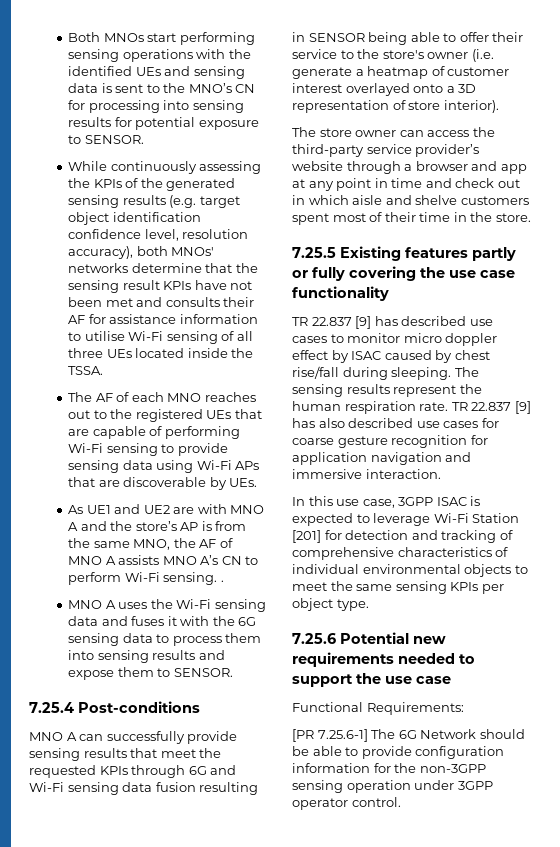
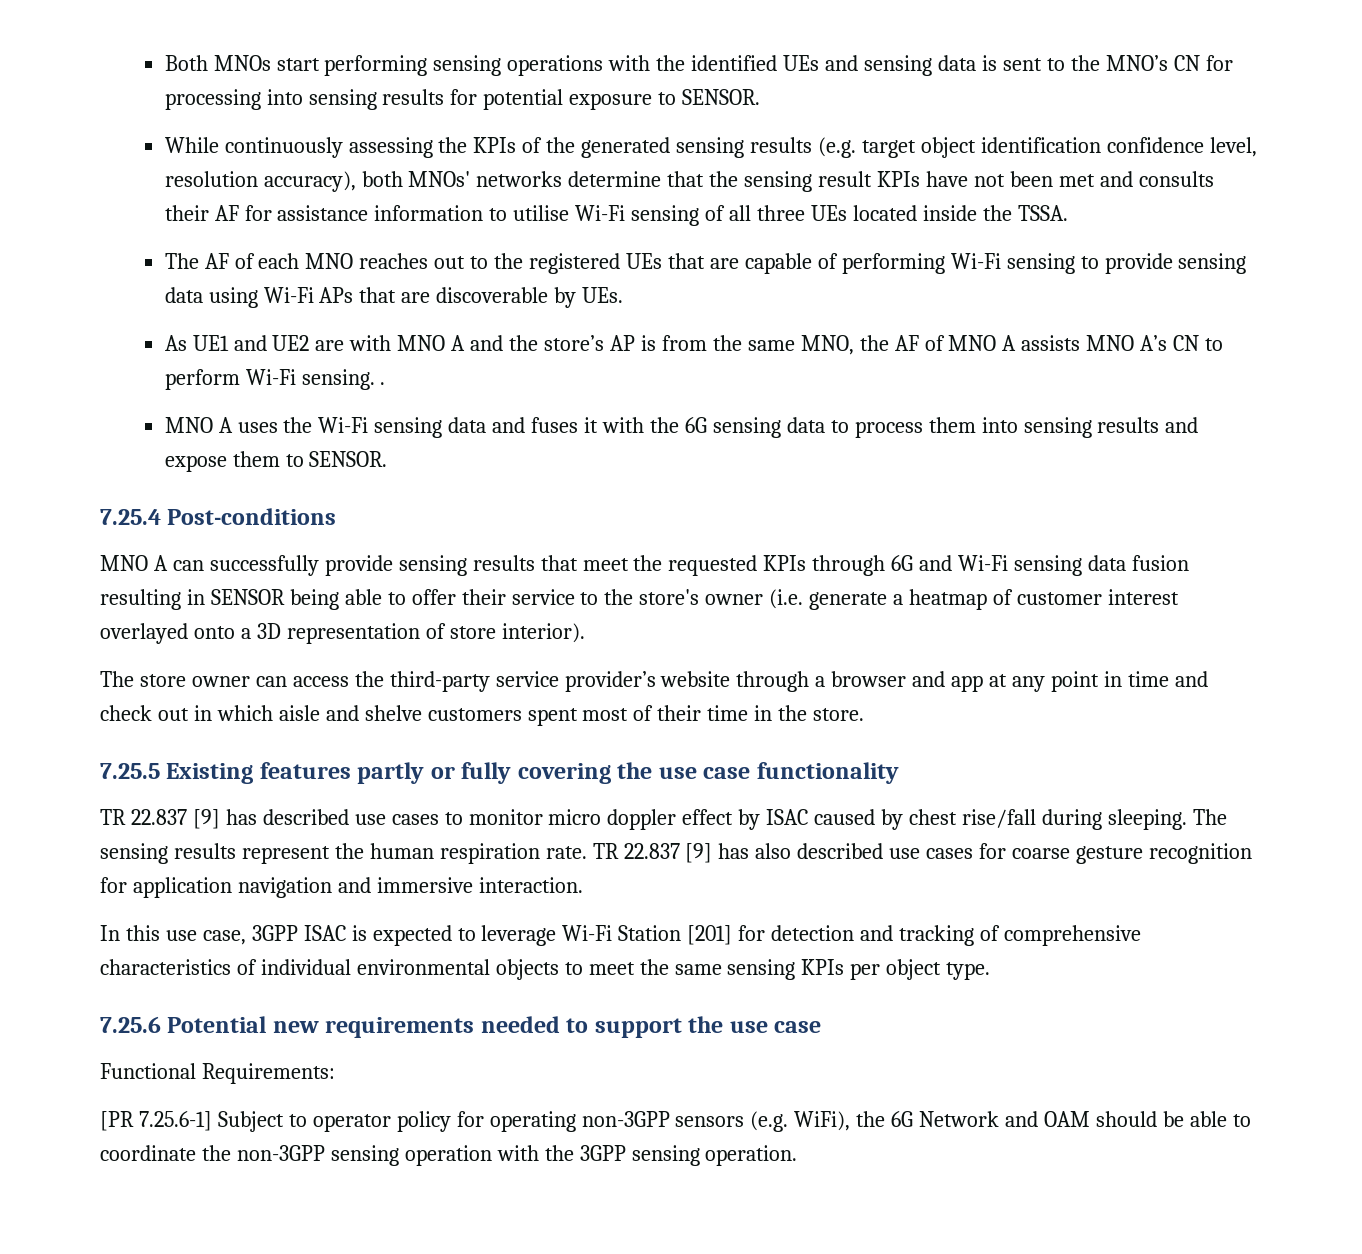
[371,729,525,739] [292,746,505,759] [292,763,486,773] [292,780,493,793] [292,797,401,810] The 6G Network should be able to provide configuration information for the non-3GPP sensing operation under 3GPP operator control. -> [217,1111,1251,1132] [100,1145,798,1166] Subject to operator policy for operating non-3GPP sensors (e.g. WiFi), the 6G Network and OAM should be able to coordinate the non-3GPP sensing operation with the 3GPP sensing operation.

